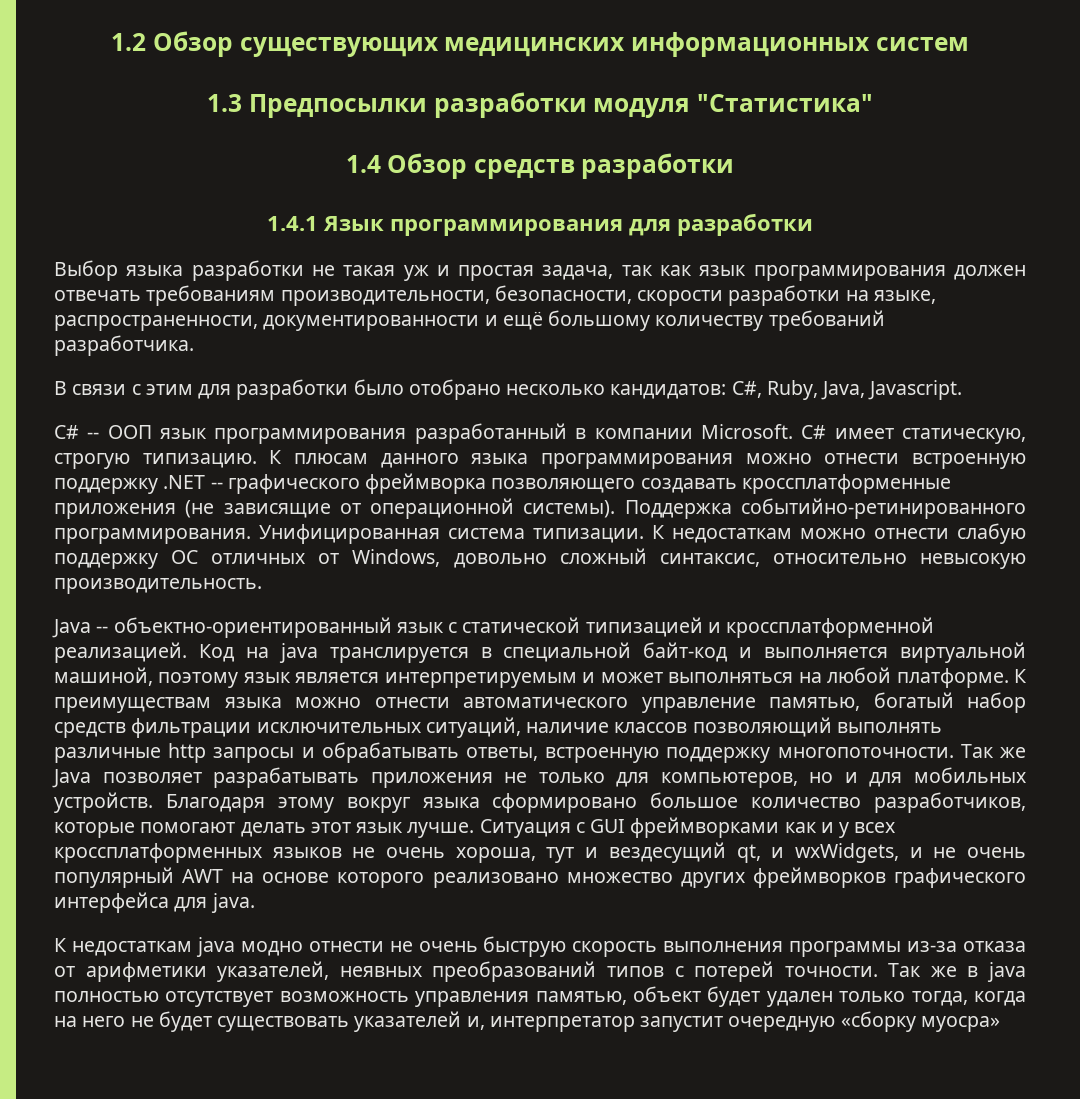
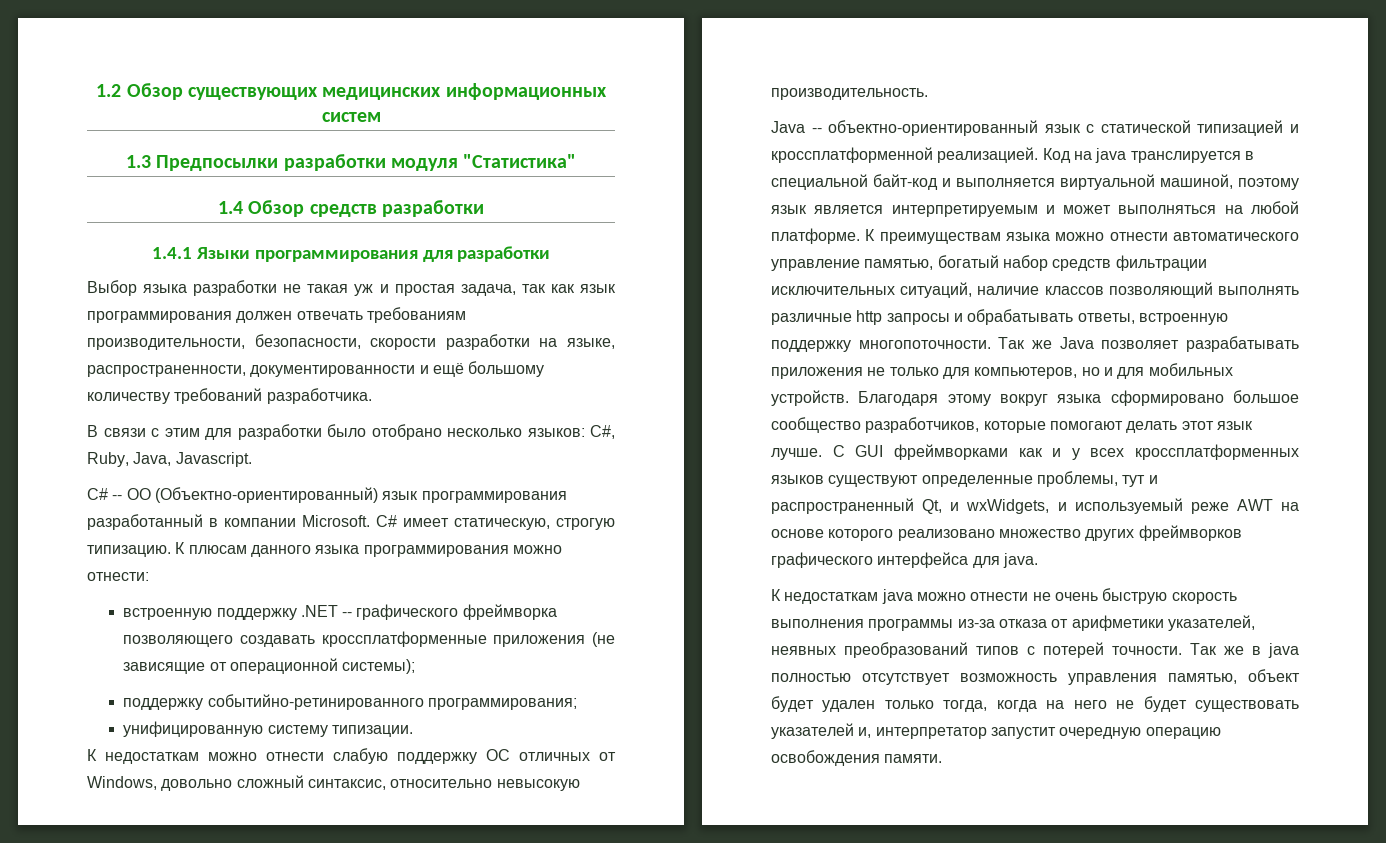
[323,216,384,231] Язык -> [195,247,250,259] Языки
[610,384,727,399] кандидатов: -> [527,428,585,437] языков:
[107,425,152,439] ООП -> [126,487,378,503] ОО (Объектно-ориентированный)
[824,453,900,464] отнести -> [87,572,149,581] отнести: //
[523,498,1026,519] [54,524,525,544] системы). Поддержка событийно-ретинированного программирования. Унифицированная система -> [342,659,416,674] [123,694,577,710] [123,721,328,737] системы); // поддержку событийно-ретинированного программирования; // унифицированную систему
(644, 535) none -> (413, 731) //
[751,797,862,808] количество -> [771,417,861,433] сообщество
[479,819,585,838] Ситуация с -> [832,445,845,457] С
[352,842,1027,863] [54,867,174,888] не очень хороша, тут и вездесущий qt, и wxWidgets, и не очень популярный -> [828,471,1158,487] [771,498,1229,514] существуют определенные проблемы, тут и распространенный Qt, и wxWidgets, и используемый реже
[240,941,303,956] модно -> [916,592,966,601] можно
[840,1011,1000,1032] «сборку муосра» -> [1145,727,1221,739] [771,750,943,766] операцию освобождения памяти.

